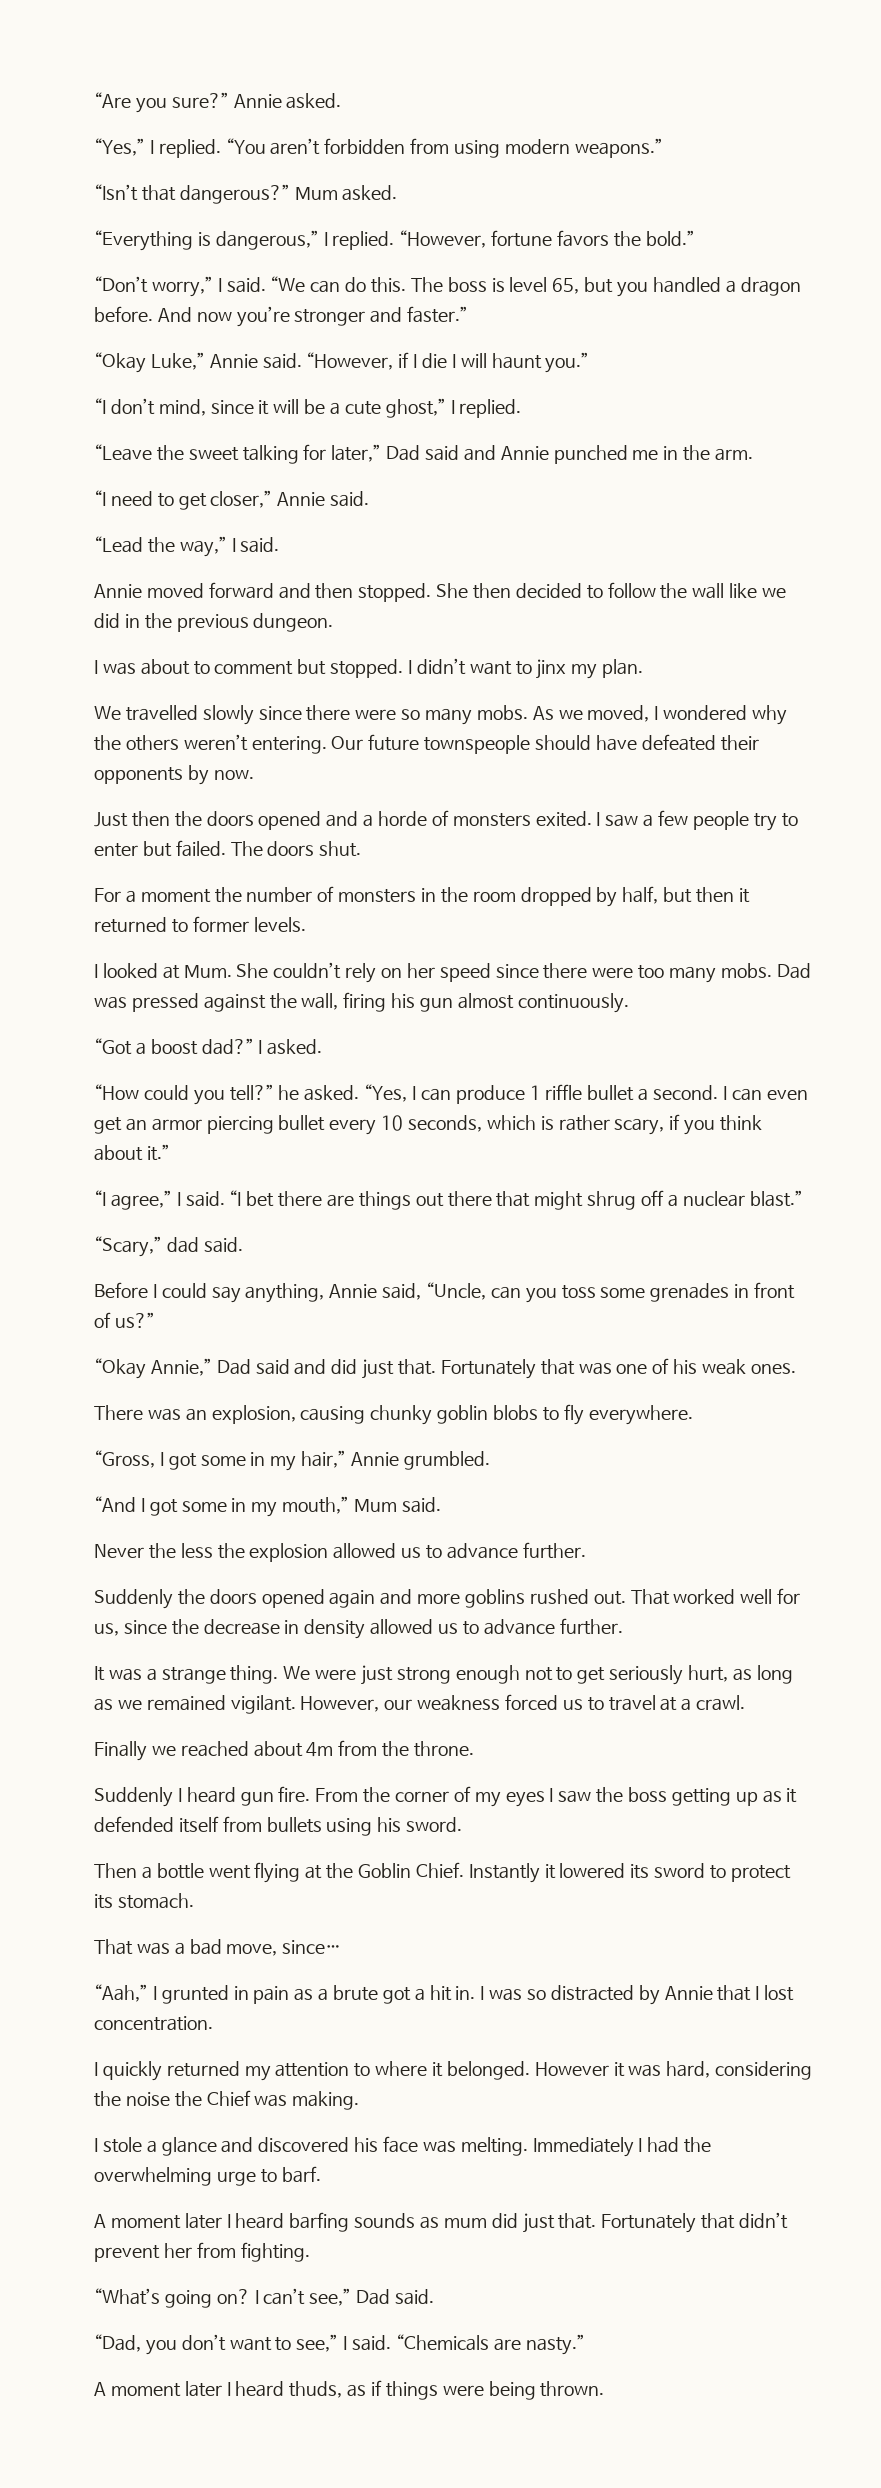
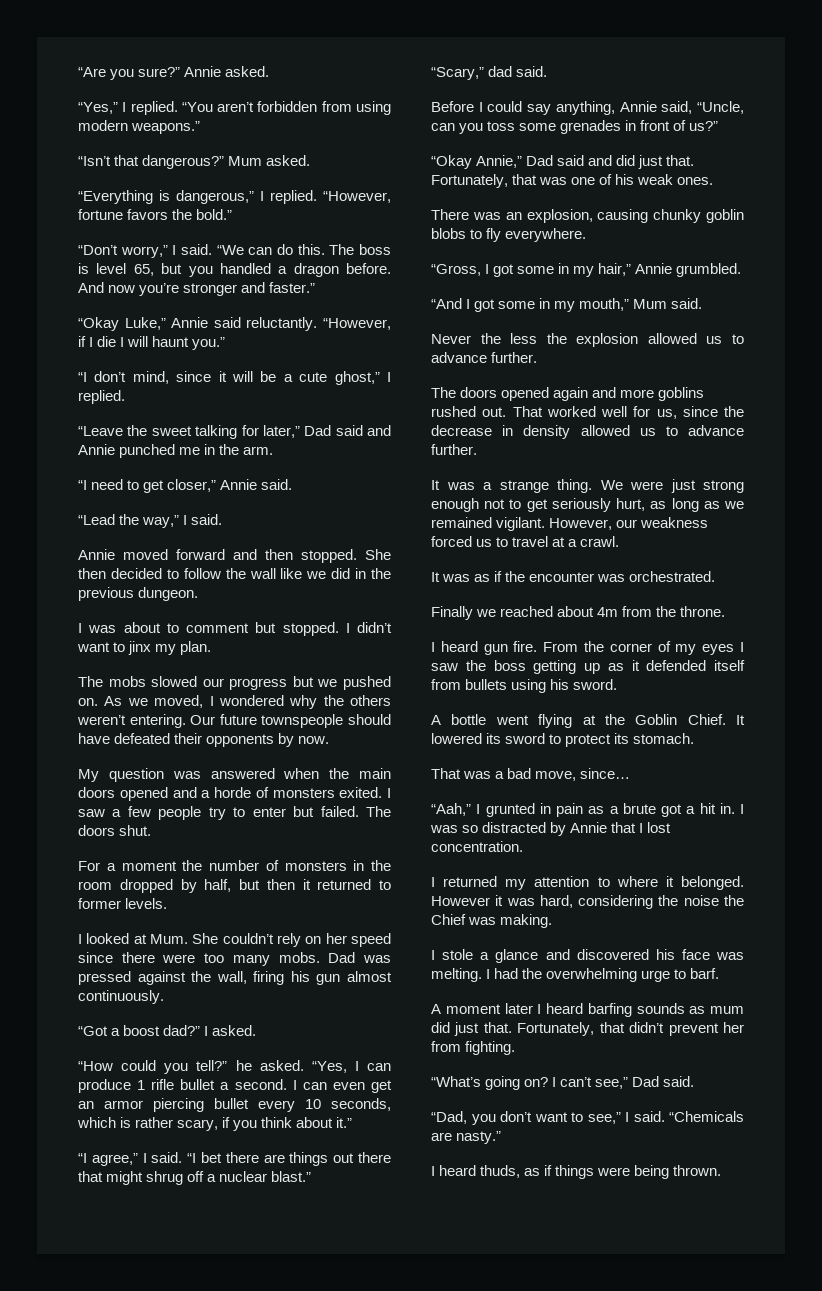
[262,353,302,369] said. -> [213,317,318,331] said reluctantly.
[94,705,528,725] We travelled slowly since there were so many mobs. -> [78,676,392,690] [78,698,98,706] The mobs slowed our progress but we pushed on.
[94,811,202,827] Just then the -> [78,768,391,782] My question was answered when the main
[545,1084,583,1100] riffle -> [151,1079,175,1090] rifle
[440,1359,536,1379] Fortunately -> [431,174,508,188] Fortunately,
[94,1589,205,1609] Suddenly the -> [431,387,456,398] The
(746, 1703) none -> [431,571,716,582] // It was as if the encounter was orchestrated.
[94,1787,173,1807] Suddenly -> (726, 611) none
[94,1863,152,1879] Then a -> [431,715,441,725] A
[468,1863,556,1883] Instantly it -> [736,715,745,725] It
[102,2061,162,2081] quickly -> (435, 882) none
[532,2137,634,2157] Immediately -> (482, 975) none
[601,2213,697,2233] Fortunately -> [517,1022,595,1036] Fortunately,
[94,2381,222,2397] A moment later -> (502, 1137) none

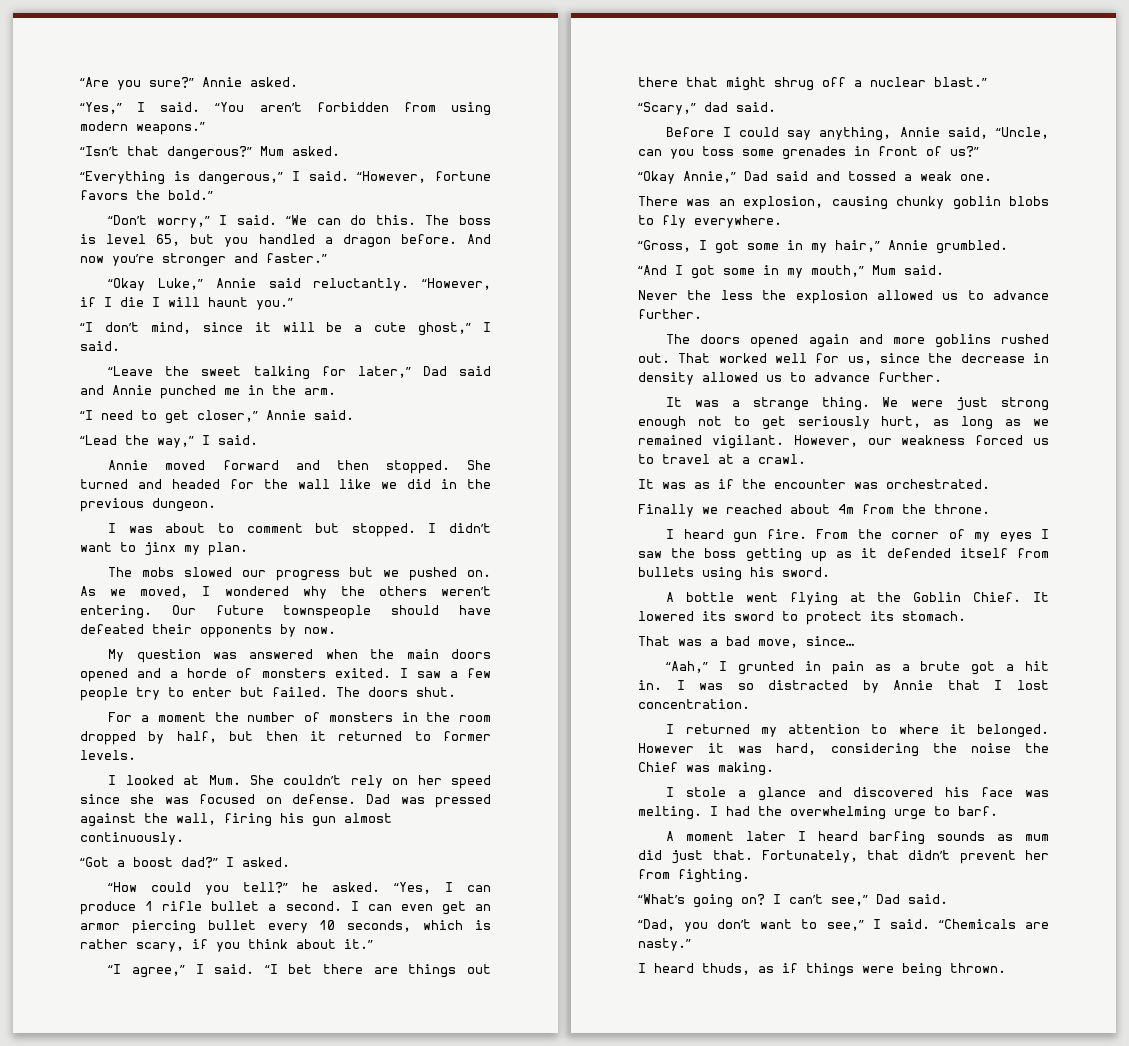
[130,101,178,115] replied. -> [160,102,201,112] said.
[270,190,317,204] replied. -> [308,171,349,181] said.
[78,390,125,404] replied. -> [80,341,120,351] said.
[78,568,221,579] then decided to follow -> [80,479,254,489] turned and headed for
[121,952,320,966] there were too many mobs. -> [130,794,356,804] she was focused on defense.
[616,155,695,169] [431,174,714,188] did just that. Fortunately, that was one of his weak ones. -> [848,171,992,181] tossed a weak one.

